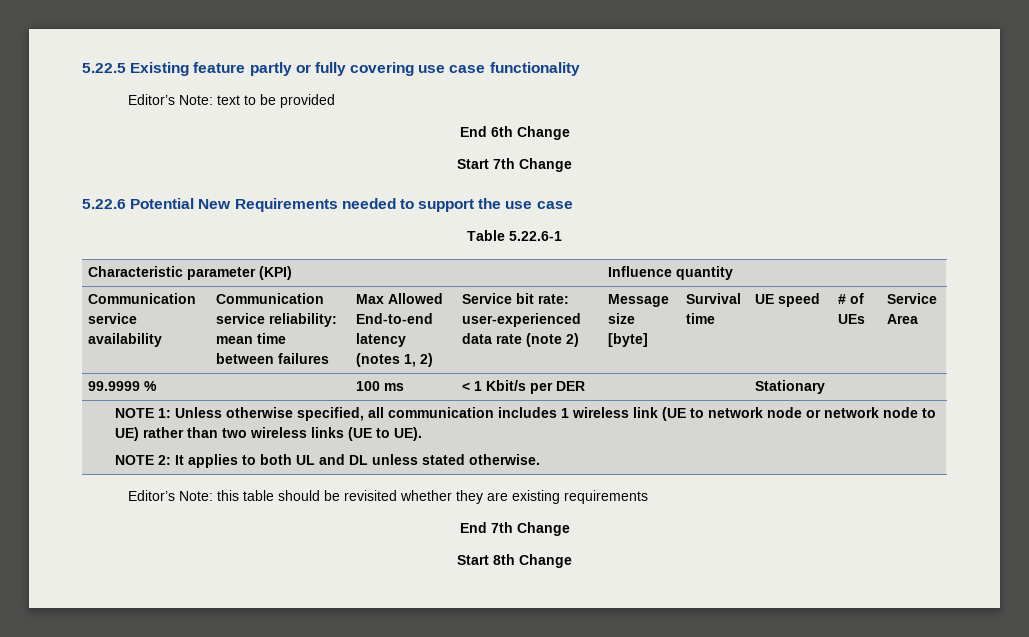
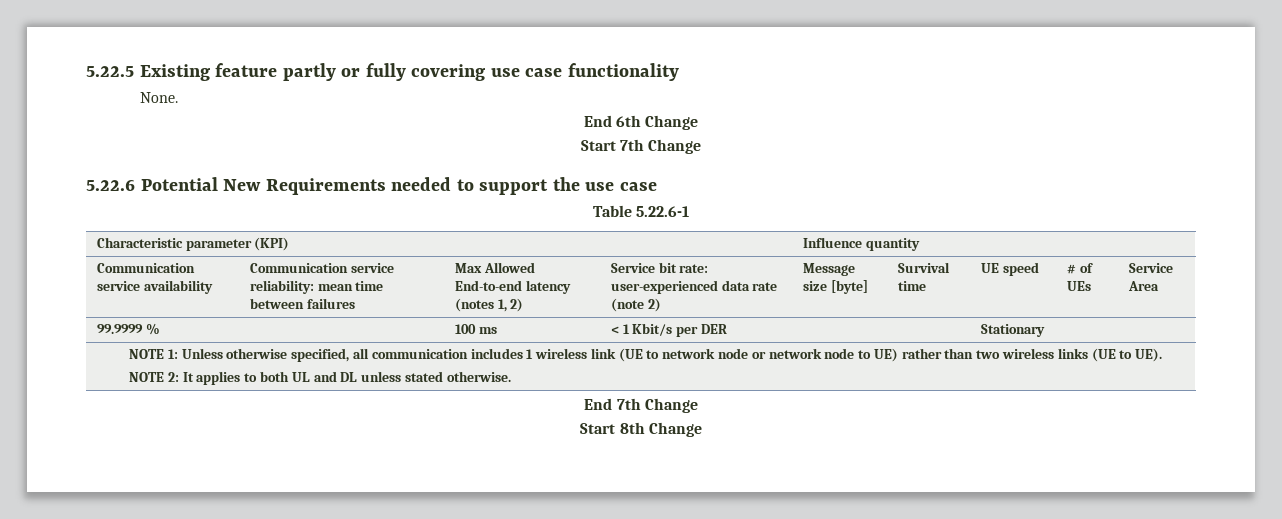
[127,94,335,108] Editor’s Note: text to be provided -> [139,92,178,103] None.
[127,490,648,504] // Editor’s Note: this table should be revisited whether they are existing requirements -> (511, 376) none

